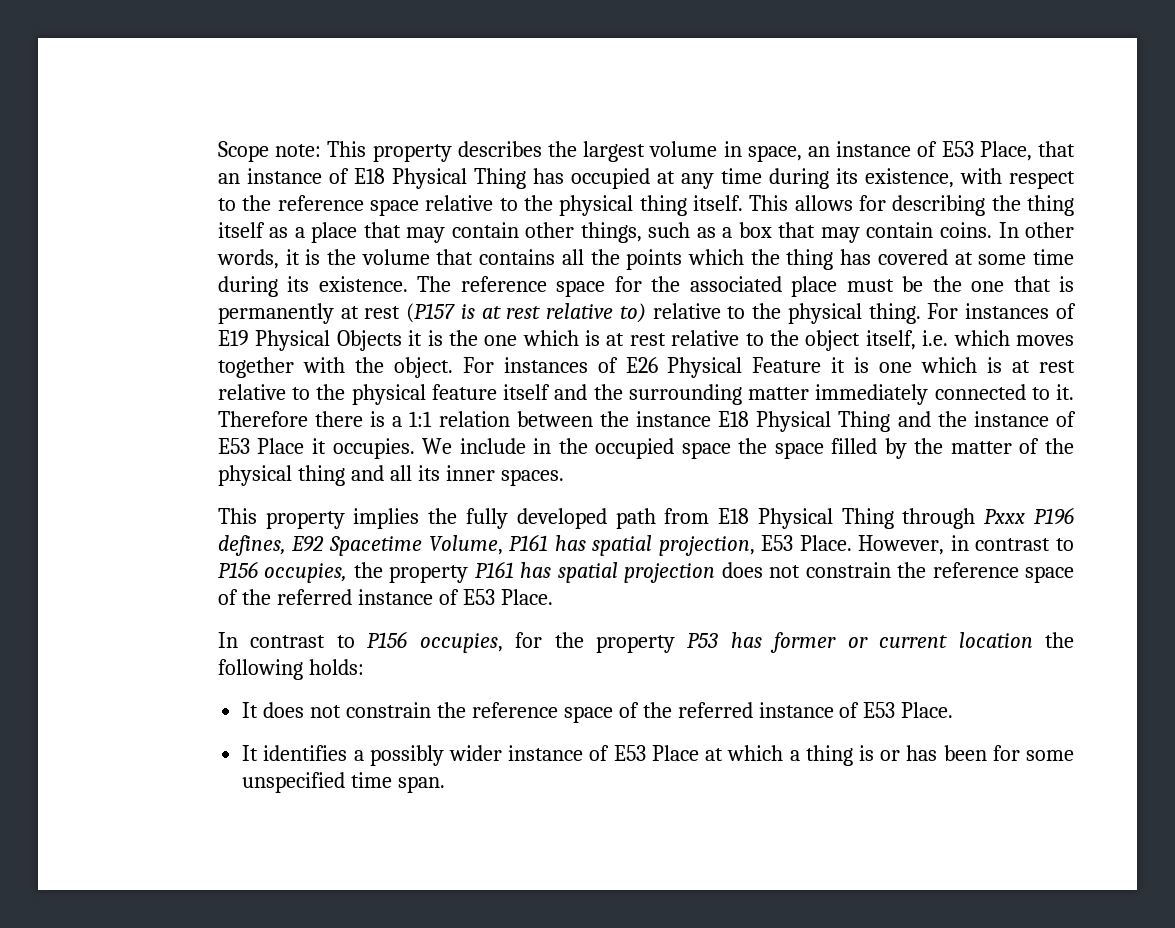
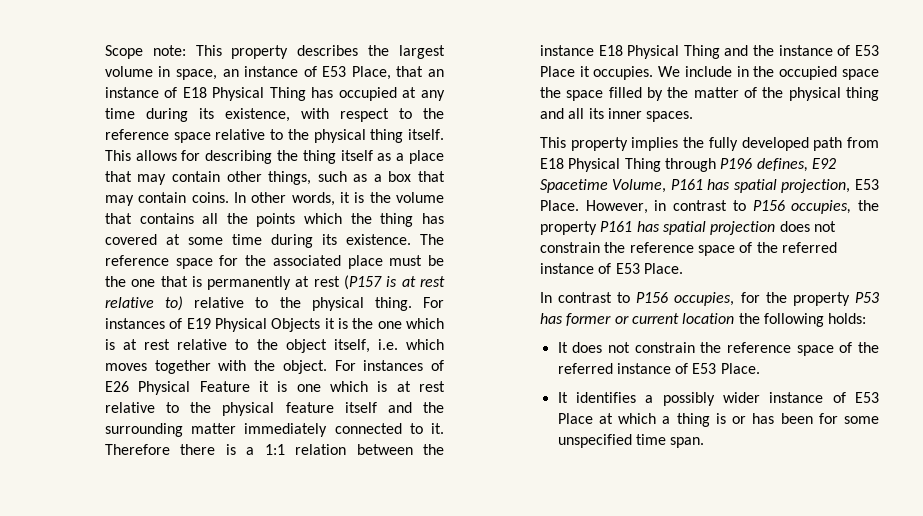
[984,509,1026,524] Pxxx -> (716, 165) none

